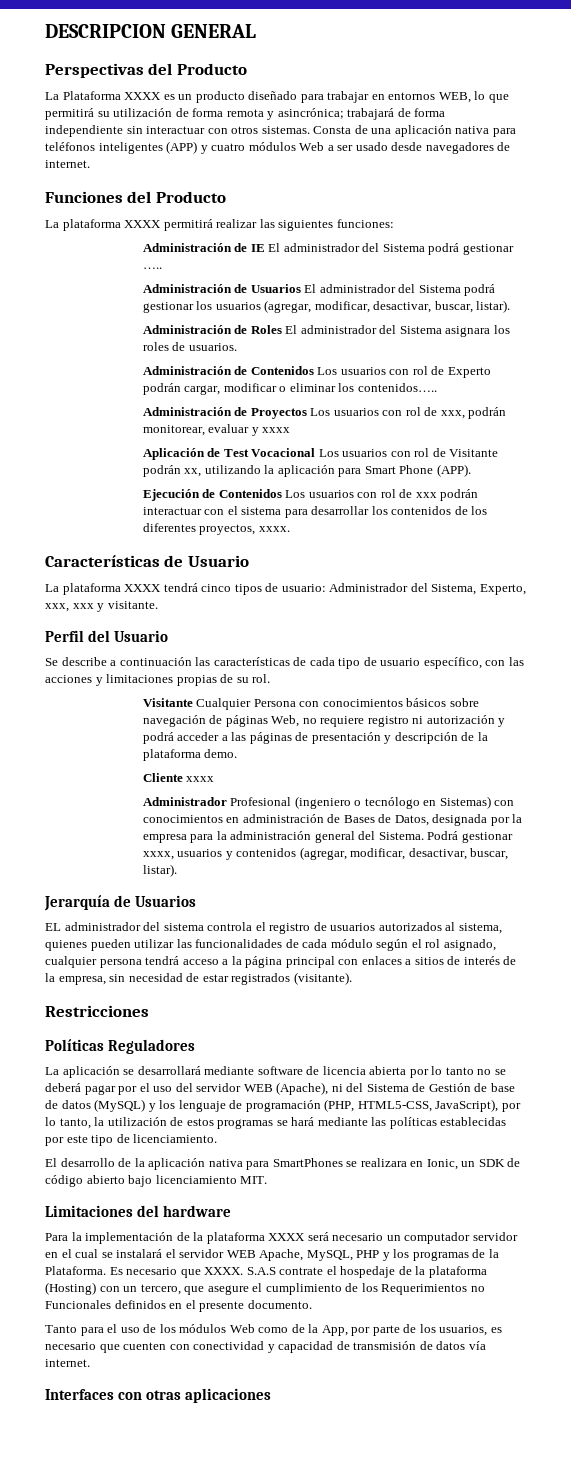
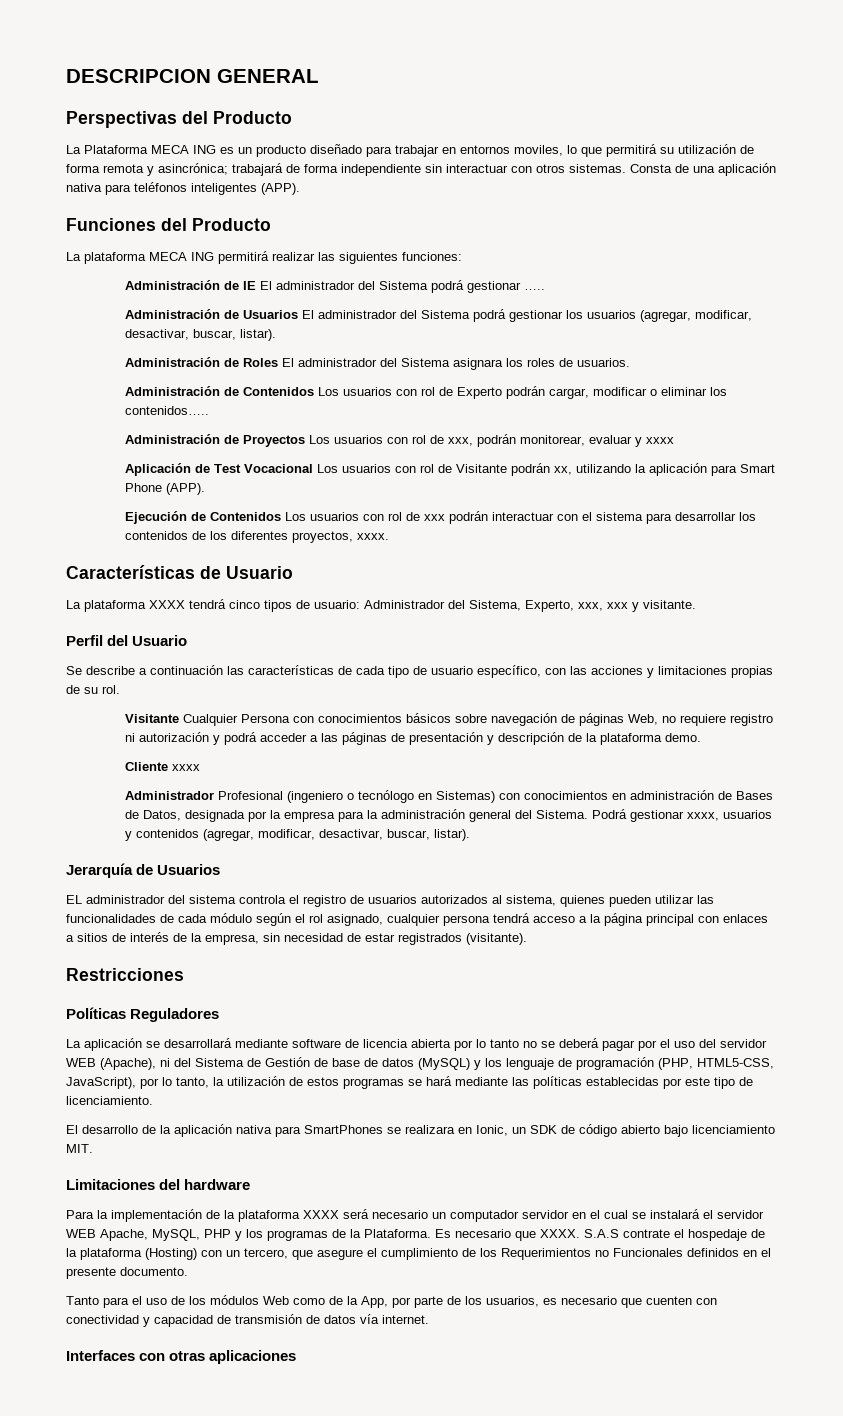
[124,92,162,100] XXXX -> [151,145,216,154] MECA ING
[438,92,471,103] WEB, -> [514,145,563,156] moviles,
[166,141,511,154] [45,160,90,168] (APP) y cuatro módulos Web a ser usado desde navegadores de internet. -> [261,183,300,195] (APP).
[124,220,162,228] XXXX -> [149,252,214,261] MECA ING

